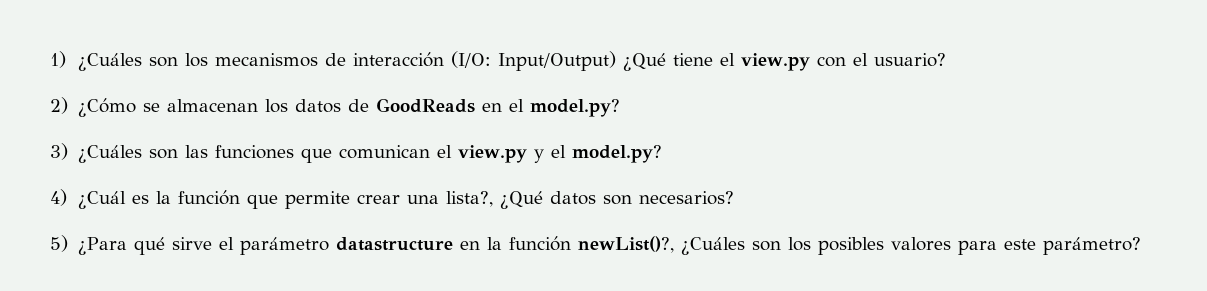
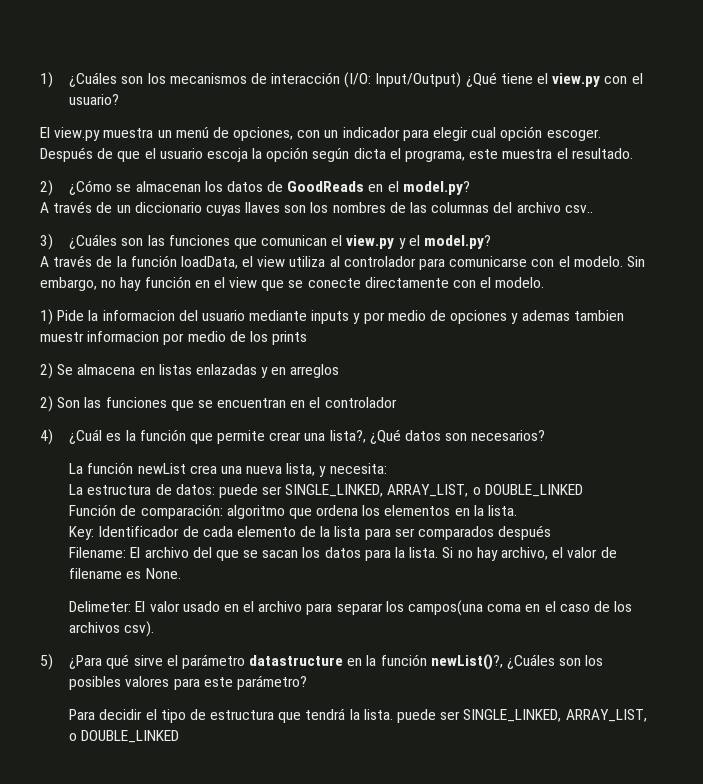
(947, 60) none -> [40,126,601,141] [40,147,633,162] // El view.py muestra un menú de opciones, con un indicador para elegir cual opción escoger. Después de que el usuario escoja la opción según dicta el programa, este muestra el resultado.
(621, 108) none -> [40,201,593,216] // A través de un diccionario cuyas llaves son los nombres de las columnas del archivo csv..
(663, 154) none -> [40,255,645,270] [40,276,545,291] [40,309,624,325] [40,331,308,345] [40,363,340,379] [40,396,397,412] // A través de la función loadData, el view utiliza al controlador para comunicarse con el modelo. Sin embargo, no hay función en el view que se conecte directamente con el modelo. // 1) Pide la informacion del usuario mediante inputs y por medio de opciones y ademas tambien muestr informacion por medio de los prints // 2) Se almacena en listas enlazadas y en arreglos // 2) Son las funciones que se encuentran en el controlador
(735, 198) none -> [69,462,387,477] [69,484,583,498] [69,504,518,519] [69,525,552,540] [69,547,617,561] [69,568,181,579] [69,600,633,616] [69,621,155,637] // La función newList crea una nueva lista, y necesita: // La estructura de datos: puede ser SINGLE_LINKED, ARRAY_LIST, o DOUBLE_LINKED // Función de comparación: algoritmo que ordena los elementos en la lista. // Key: Identificador de cada elemento de la lista para ser comparados después // Filename: El archivo del que se sacan los datos para la lista. Si no hay archivo, el valor de filename es None. // Delimeter: El valor usado en el archivo para separar los campos(una coma en el caso de los archivos csv).
(1142, 246) none -> [69,708,647,723] [69,730,180,743] // Para decidir el tipo de estructura que tendrá la lista. puede ser SINGLE_LINKED, ARRAY_LIST, o DOUBLE_LINKED

